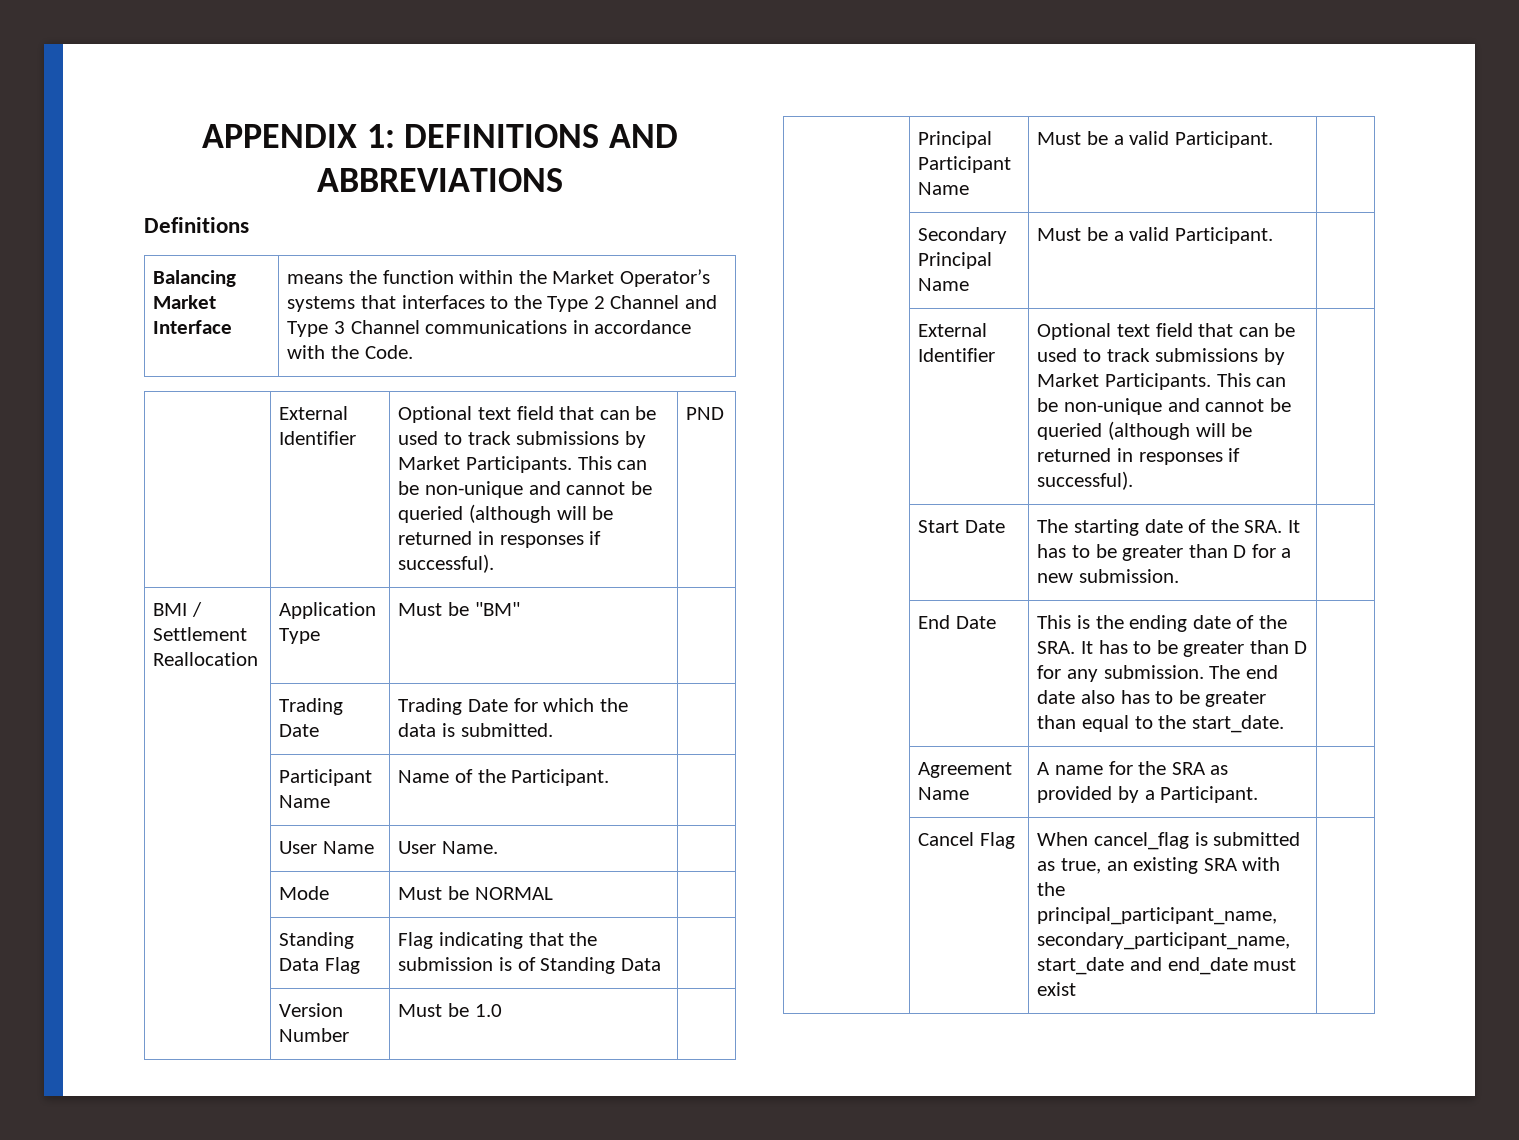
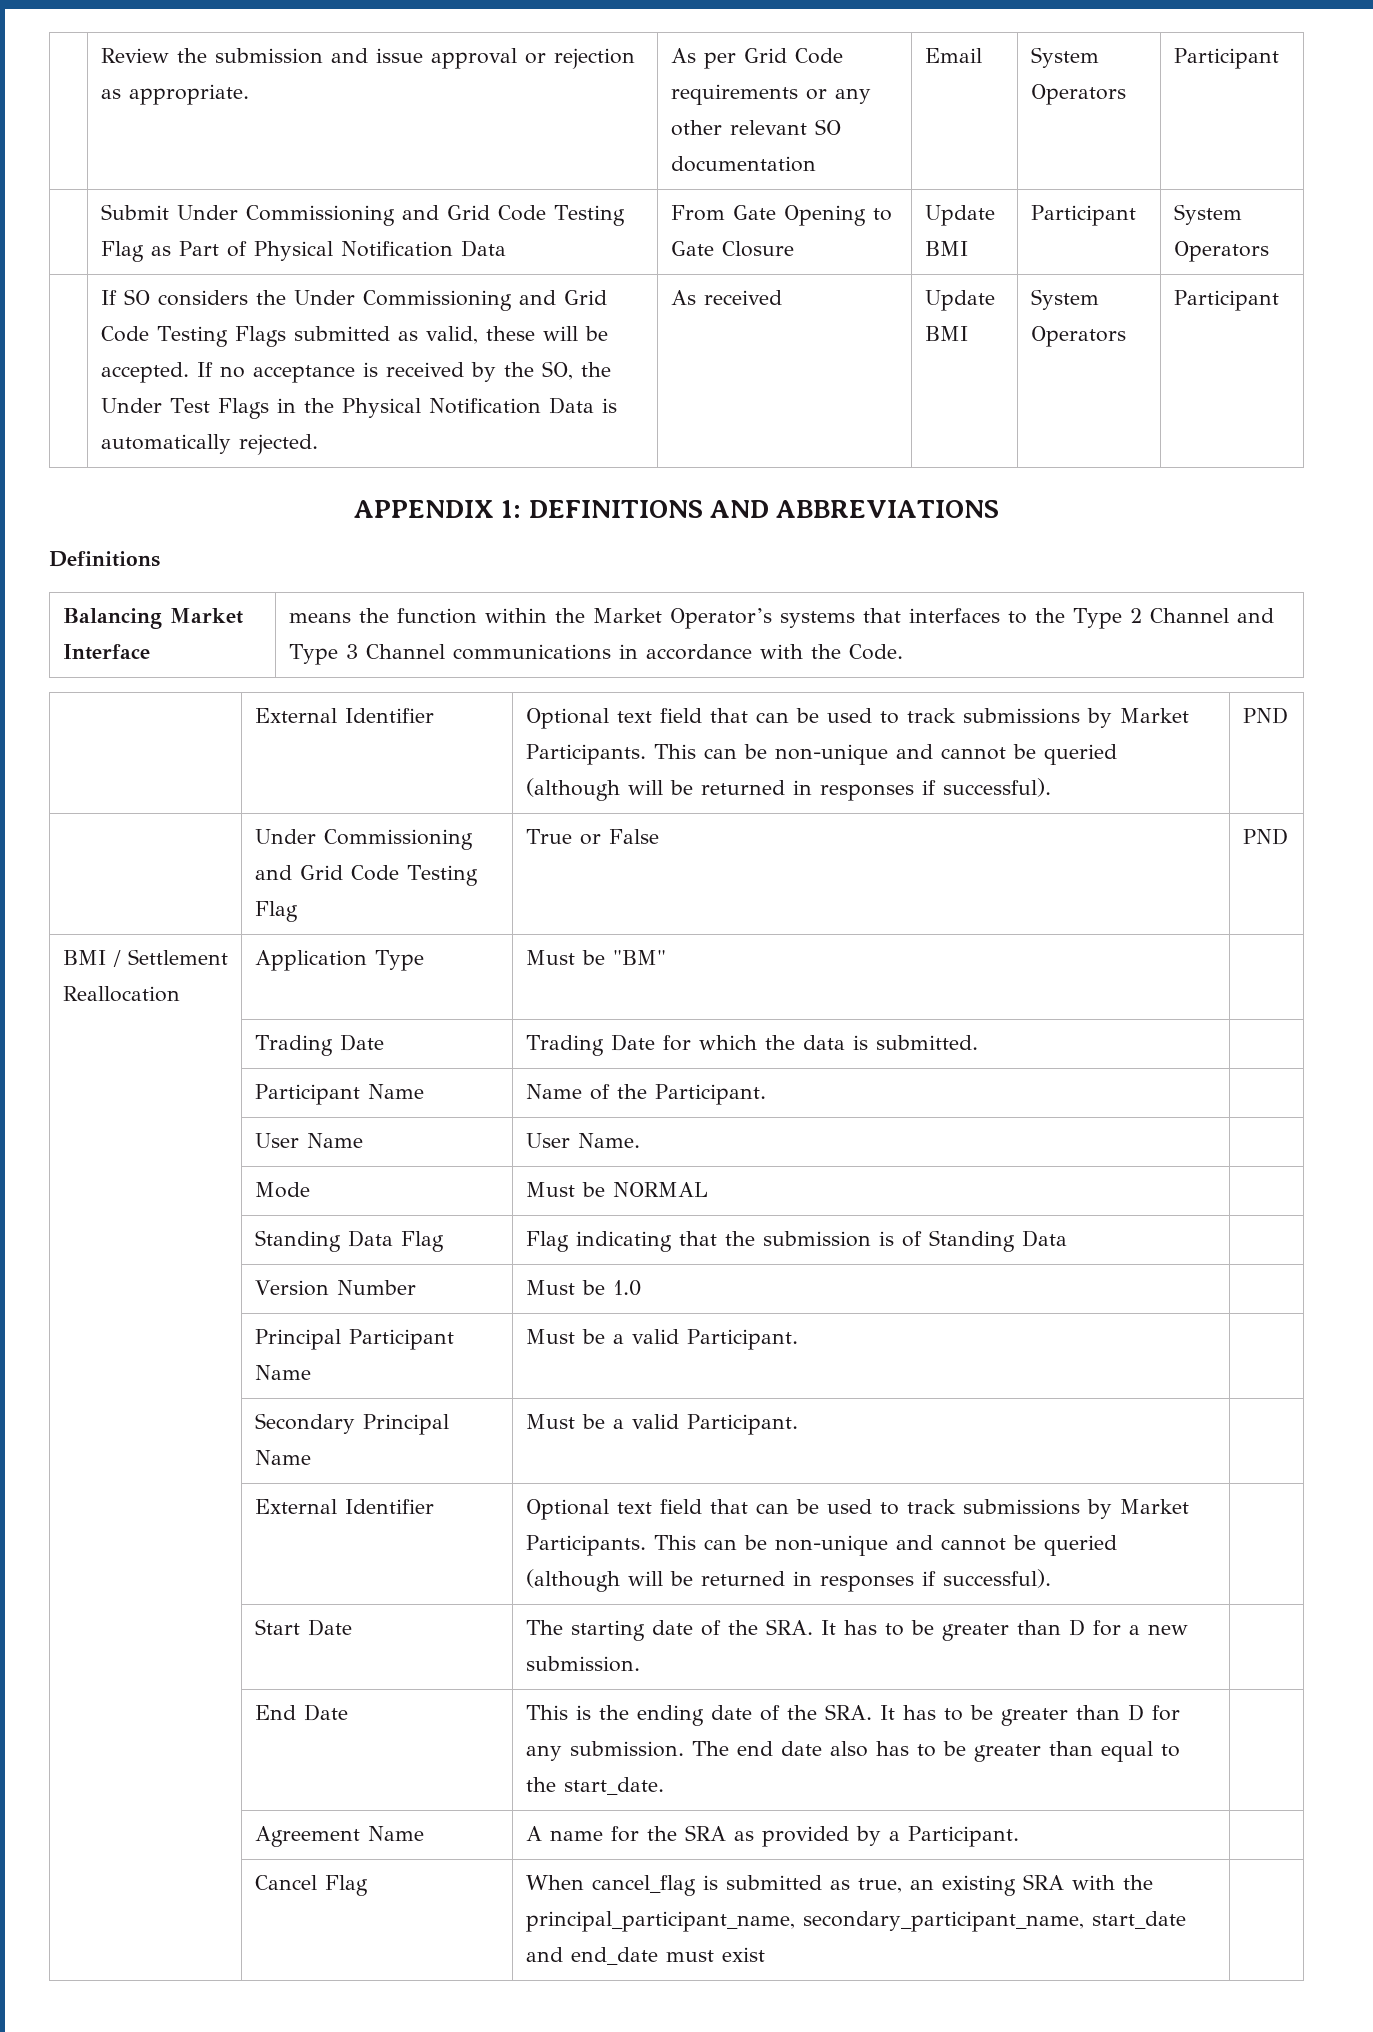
(201, 136) none -> [100,48,635,69] [100,84,249,105] [670,48,843,69] [670,84,871,105] [670,119,841,136] [670,156,816,172] [924,48,982,63] [1030,47,1099,68] [1030,84,1126,105] [1173,48,1279,69] [100,204,625,226] [100,240,506,262] [670,205,892,226] [670,241,794,257] [924,205,995,226] [924,241,968,256] [1030,205,1136,226] [1173,204,1242,225] [1173,241,1269,262] [100,289,607,311] [100,326,608,347] [100,361,611,383] [100,397,617,419] [100,434,318,455] [670,290,782,305] [924,290,995,311] [924,326,968,341] [1030,289,1099,310] [1030,326,1126,347] [1173,290,1279,311] | Review the submission and issue approval or rejection as appropriate. | As per Grid Code requirements or any other relevant SO documentation | Email | System Operators | Participant // | Submit Under Commissioning and Grid Code Testing Flag as Part of Physical Notification Data | From Gate Opening to Gate Closure | Update BMI | Participant | System Operators // | If SO considers the Under Commissioning and Grid Code Testing Flags submitted as valid, these will be accepted. If no acceptance is received by the SO, the Under Test Flags in the Physical Notification Data is automatically rejected. | As received | Update BMI | System Operators | Participant //
(725, 413) none -> [254,829,473,850] [254,865,478,886] [254,901,298,922] [525,829,659,845] [1242,828,1288,845] // | Under Commissioning and Grid Code Testing Flag | True or False | PND

